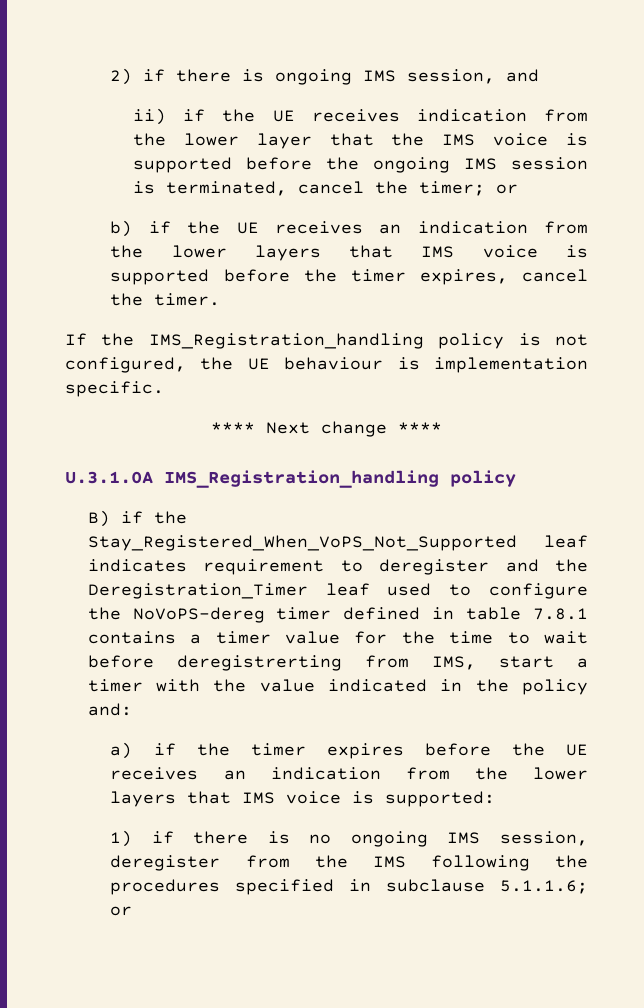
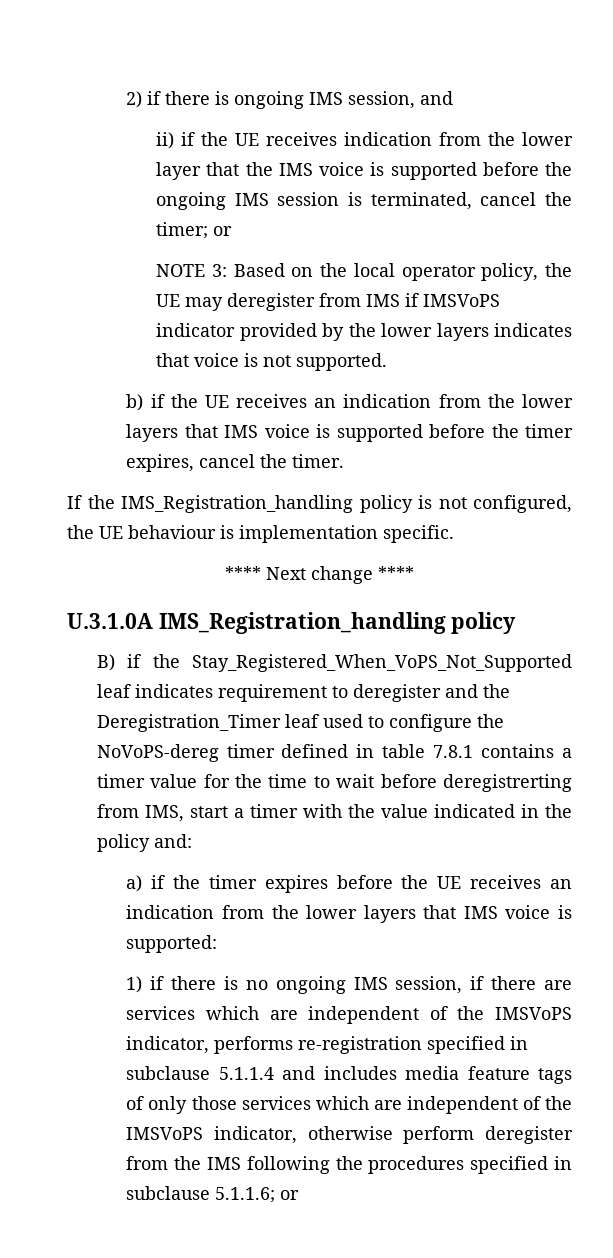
(519, 189) none -> [156,263,572,281] [156,293,501,311] [156,323,572,341] [156,353,388,371] // NOTE 3: Based on the local operator policy, the UE may deregister from IMS if IMSVoPS indicator provided by the lower layers indicates that voice is not supported.
(588, 838) none -> [470,976,573,990] [126,1006,572,1024] [126,1036,529,1054] [126,1066,572,1084] [126,1096,572,1114] [126,1126,475,1144] if there are services which are independent of the IMSVoPS indicator, performs re-registration specified in subclause 5.1.1.4 and includes media feature tags of only those services which are independent of the IMSVoPS indicator, otherwise perform

